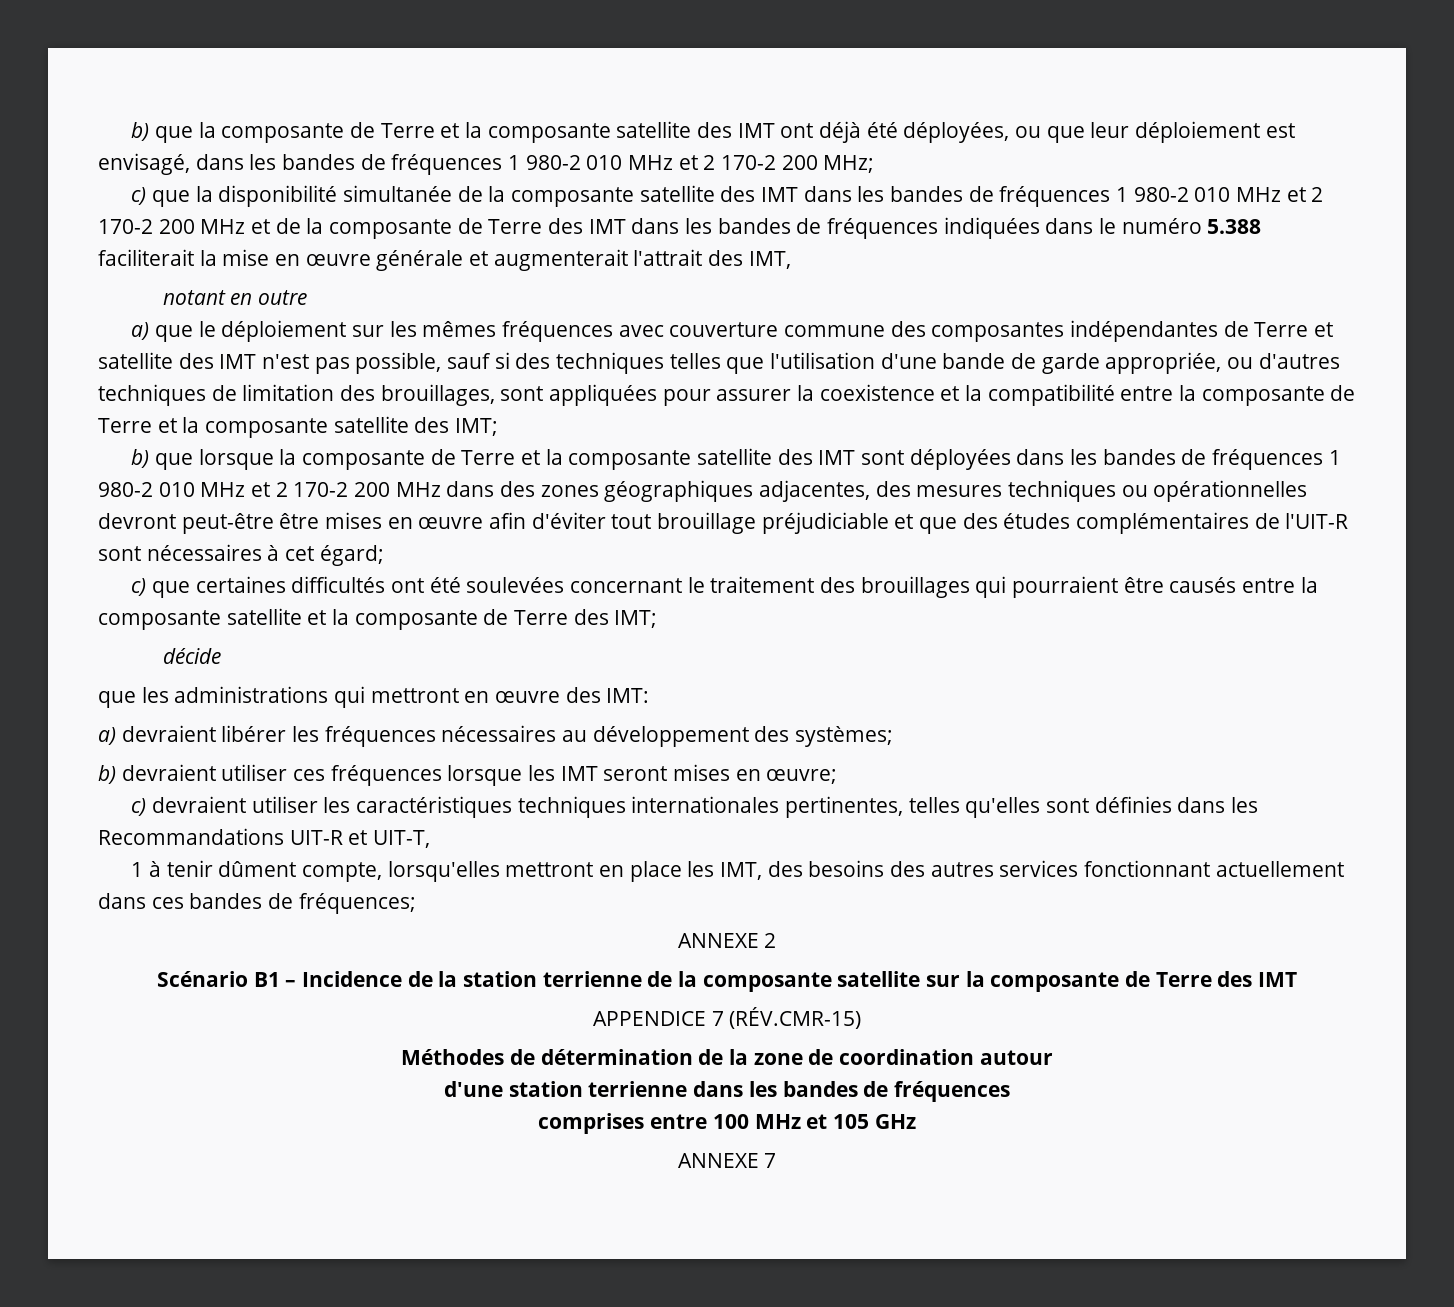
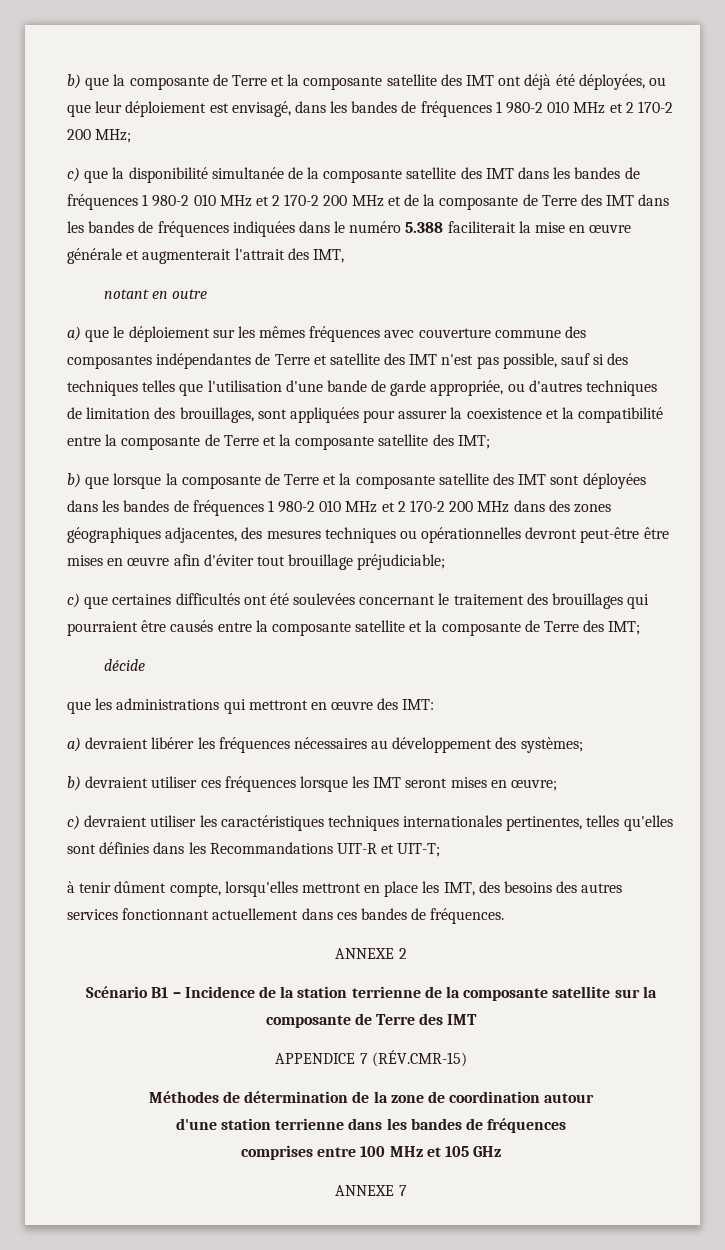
[761,512,1349,534] [98,544,384,566] préjudiciable et que des études complémentaires de l'UIT-R sont nécessaires à cet égard; -> [357,554,446,570] préjudiciable;
[372,830,430,848] [131,862,144,877] UIT-T, // 1 -> [397,843,441,857] UIT-T; //
[298,893,416,914] fréquences; -> [430,908,505,924] fréquences.

